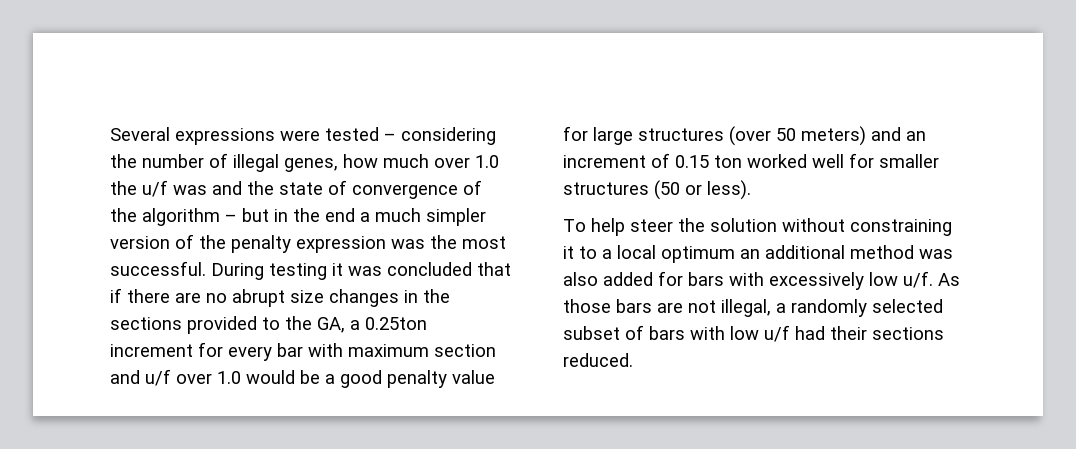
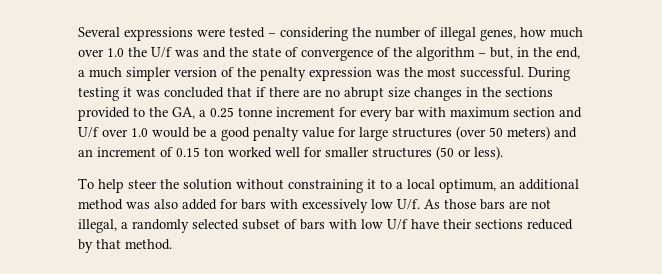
[142,180,168,197] u/f -> [151,47,172,58] U/f
[242,208,355,222] but in the end -> [490,47,580,59] but, in the end,
[365,317,427,330] 0.25ton -> [210,107,272,118] 0.25 tonne
[145,369,171,386] u/f -> [78,127,99,138] U/f
[661,246,735,263] optimum -> [439,179,496,193] optimum,
[903,271,933,288] u/f. -> [397,199,420,210] U/f.
[764,325,944,342] [563,353,633,367] u/f had their sections reduced. -> [387,219,573,230] [78,239,172,253] U/f have their sections reduced by that method.

